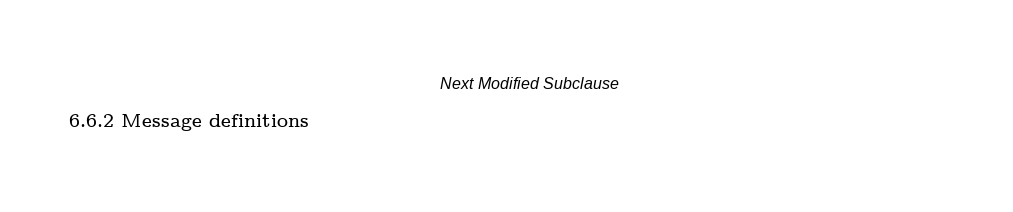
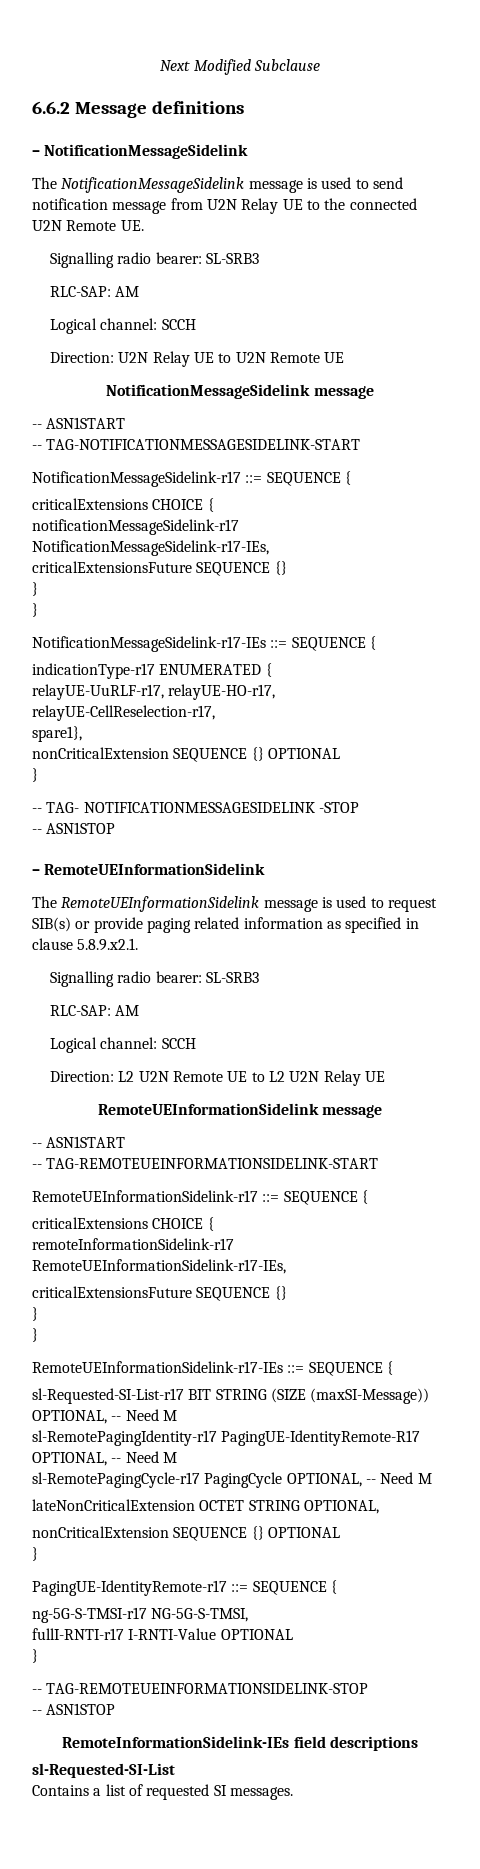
(309, 120) none -> [32,144,249,159] [32,177,403,193] [32,198,417,214] [32,220,144,231] [49,252,259,268] [49,286,140,297] [49,318,196,334] [49,351,345,367] [106,384,374,399] [32,417,126,429] [32,439,361,450] [32,471,351,487] [32,498,214,512] [32,519,239,535] [32,540,269,556] [32,561,287,576] [32,582,38,596] [32,603,38,617] [32,636,376,652] [32,663,272,679] [32,684,276,700] [32,705,215,721] [32,726,82,742] [32,747,340,762] [32,768,38,782] [32,802,359,813] [32,822,116,834] [32,863,266,875] [32,896,437,912] [32,917,419,933] [32,938,139,951] [49,971,259,987] [49,1005,140,1016] [49,1037,196,1053] [49,1070,385,1086] [97,1103,383,1118] [32,1136,126,1148] [32,1158,379,1169] [32,1190,368,1205] [32,1217,214,1231] [32,1238,234,1250] [32,1259,286,1274] [32,1286,287,1301] [32,1307,38,1321] [32,1328,38,1342] [32,1361,393,1376] [32,1388,430,1404] [32,1409,177,1424] [32,1430,421,1446] [32,1451,177,1466] [32,1472,432,1488] [32,1499,379,1514] [32,1526,340,1541] [32,1547,38,1561] [32,1580,337,1596] [32,1607,249,1623] [32,1628,293,1640] [32,1649,38,1663] [32,1683,369,1694] [32,1703,116,1715] [62,1736,418,1751] [32,1763,175,1778] [32,1784,293,1800] // – NotificationMessageSidelink // The NotificationMessageSidelink message is used to send notification message from U2N Relay UE to the connected U2N Remote UE. // Signalling radio bearer: SL-SRB3 // RLC-SAP: AM // Logical channel: SCCH // Direction: U2N Relay UE to U2N Remote UE // NotificationMessageSidelink message // -- ASN1START // -- TAG-NOTIFICATIONMESSAGESIDELINK-START // NotificationMessageSidelink-r17 ::= SEQUENCE { // criticalExtensions CHOICE { // notificationMessageSidelink-r17 NotificationMessageSidelink-r17-IEs, // criticalExtensionsFuture SEQUENCE {} // } // } // NotificationMessageSidelink-r17-IEs ::= SEQUENCE { // indicationType-r17 ENUMERATED { // relayUE-UuRLF-r17, relayUE-HO-r17, relayUE-CellReselection-r17, // spare1}, // nonCriticalExtension SEQUENCE {} OPTIONAL // } // -- TAG- NOTIFICATIONMESSAGESIDELINK -STOP // -- ASN1STOP // – RemoteUEInformationSidelink // The RemoteUEInformationSidelink message is used to request SIB(s) or provide paging related information as specified in clause 5.8.9.x2.1. // Signalling radio bearer: SL-SRB3 // RLC-SAP: AM // Logical channel: SCCH // Direction: L2 U2N Remote UE to L2 U2N Relay UE // RemoteUEInformationSidelink message // -- ASN1START // -- TAG-REMOTEUEINFORMATIONSIDELINK-START // RemoteUEInformationSidelink-r17 ::= SEQUENCE { // criticalExtensions CHOICE { // remoteInformationSidelink-r17 RemoteUEInformationSidelink-r17-IEs, // criticalExtensionsFuture SEQUENCE {} // } // } // RemoteUEInformationSidelink-r17-IEs ::= SEQUENCE { // sl-Requested-SI-List-r17 BIT STRING (SIZE (maxSI-Message)) OPTIONAL, -- Need M // sl-RemotePagingIdentity-r17 PagingUE-IdentityRemote-R17 OPTIONAL, -- Need M // sl-RemotePagingCycle-r17 PagingCycle OPTIONAL, -- Need M // lateNonCriticalExtension OCTET STRING OPTIONAL, // nonCriticalExtension SEQUENCE {} OPTIONAL // } // PagingUE-IdentityRemote-r17 ::= SEQUENCE { // ng-5G-S-TMSI-r17 NG-5G-S-TMSI, // fullI-RNTI-r17 I-RNTI-Value OPTIONAL // } // -- TAG-REMOTEUEINFORMATIONSIDELINK-STOP // -- ASN1STOP // RemoteInformationSidelink-IEs field descriptions // sl-Requested-SI-List // Contains a list of requested SI messages.

